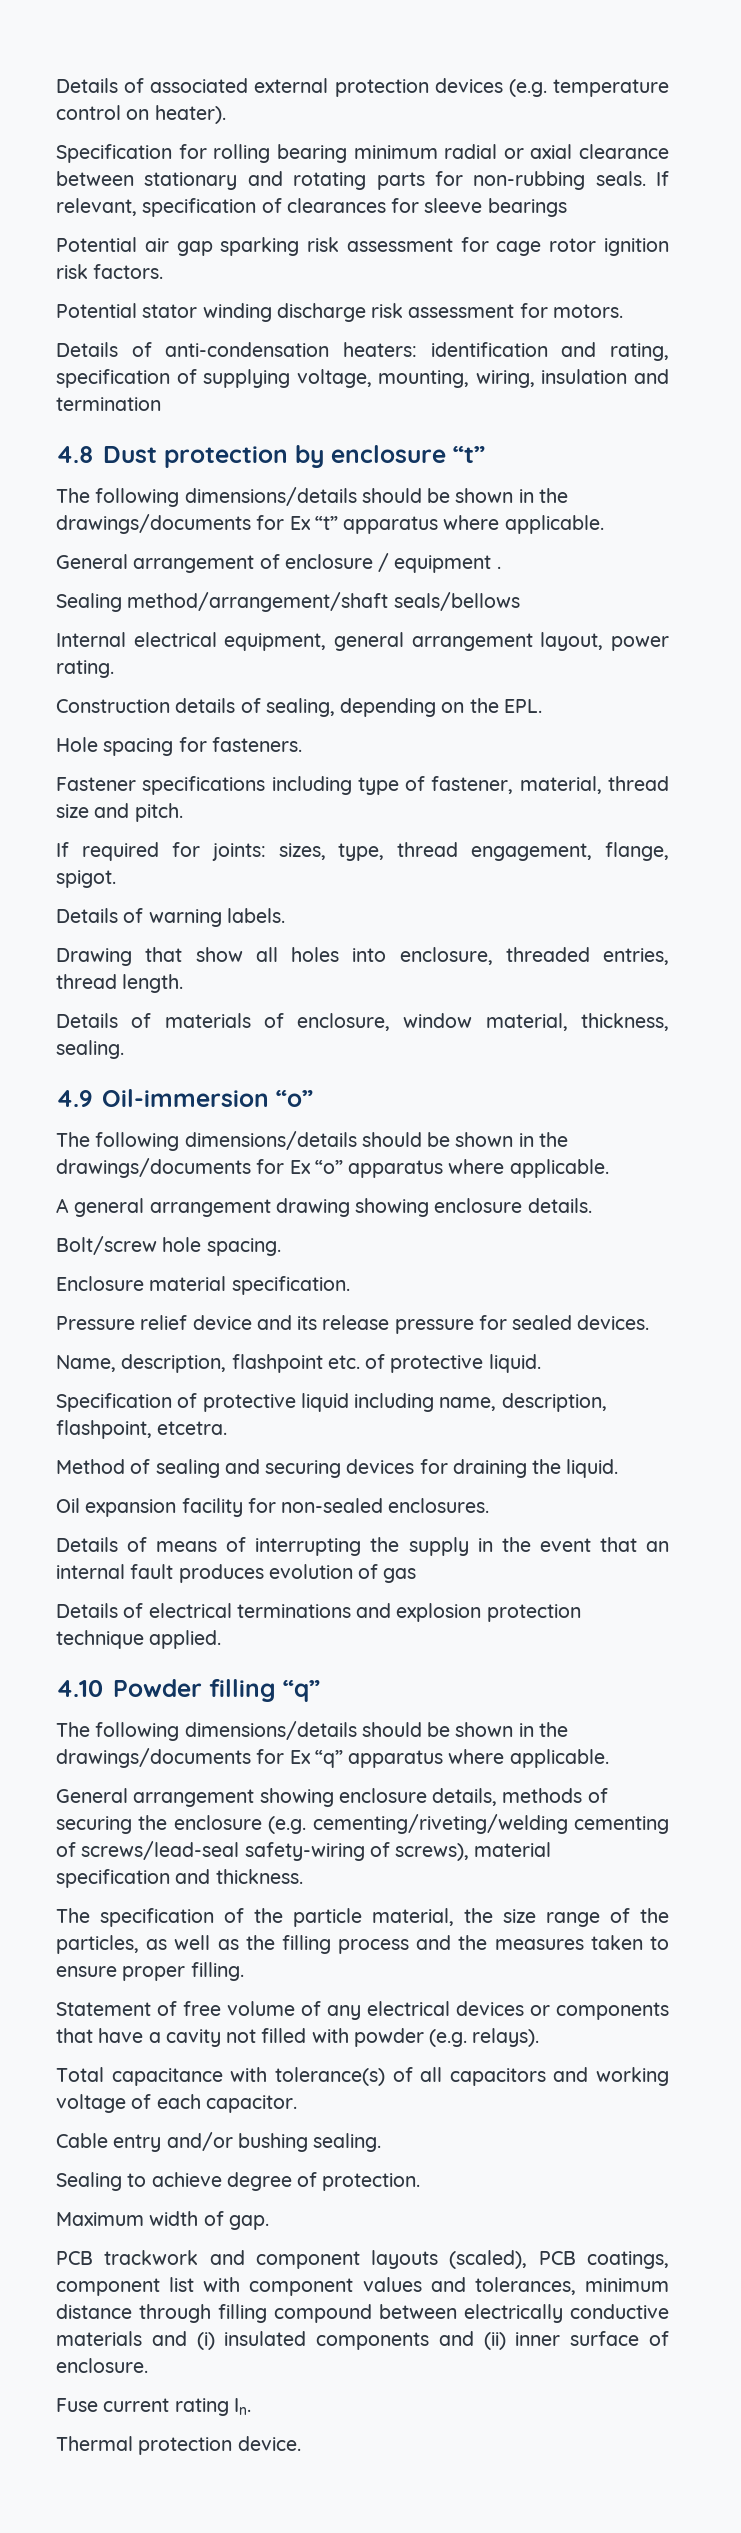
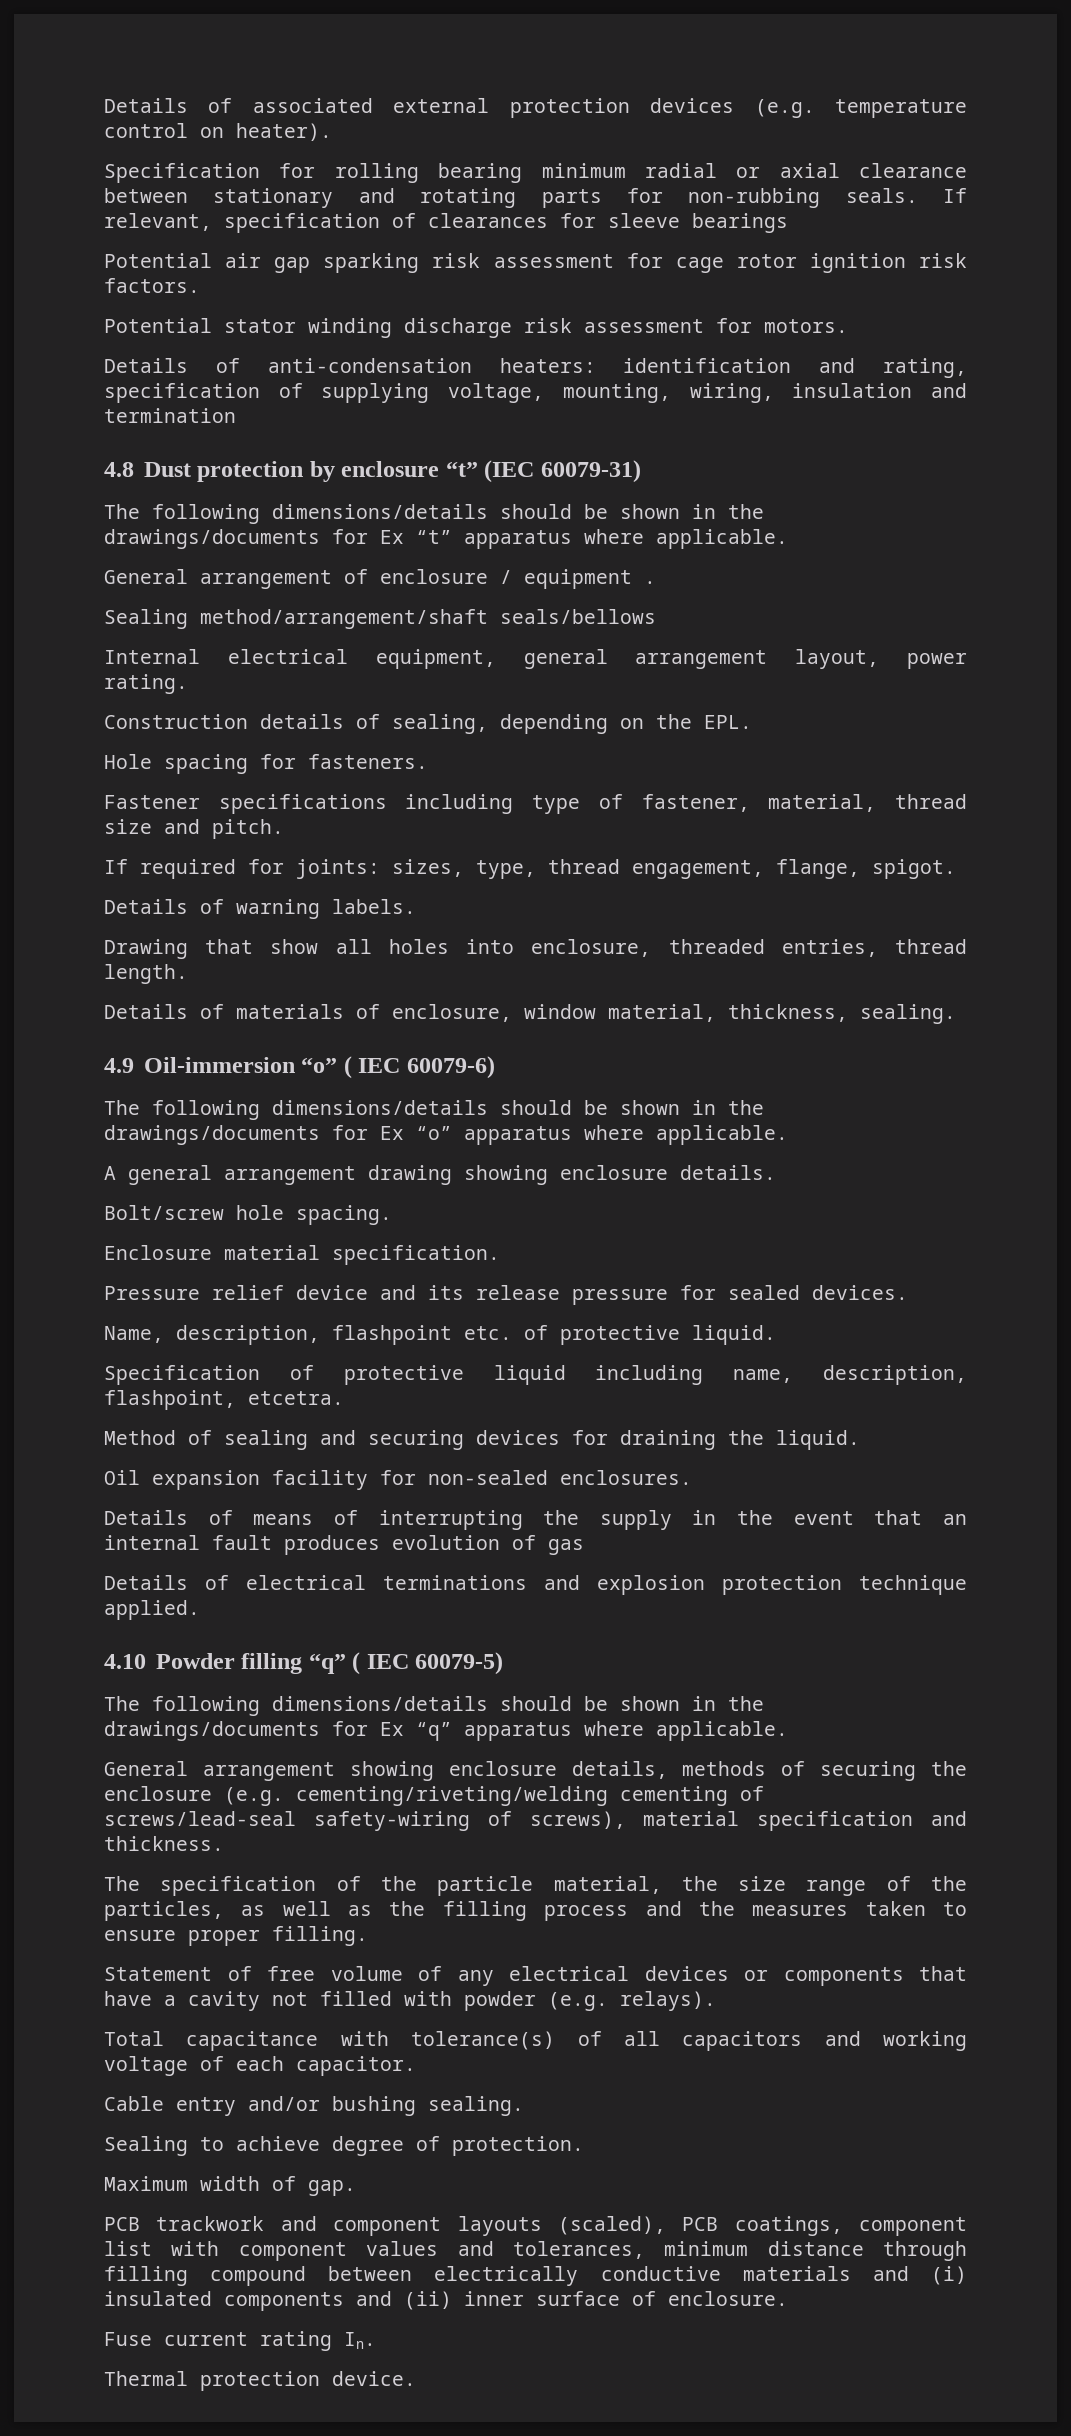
(485, 454) none -> [484,460,641,483] (IEC 60079-31)
(313, 1098) none -> [343,1056,495,1079] ( IEC 60079-6)
(320, 1691) none -> [352,1652,504,1675] ( IEC 60079-5)

